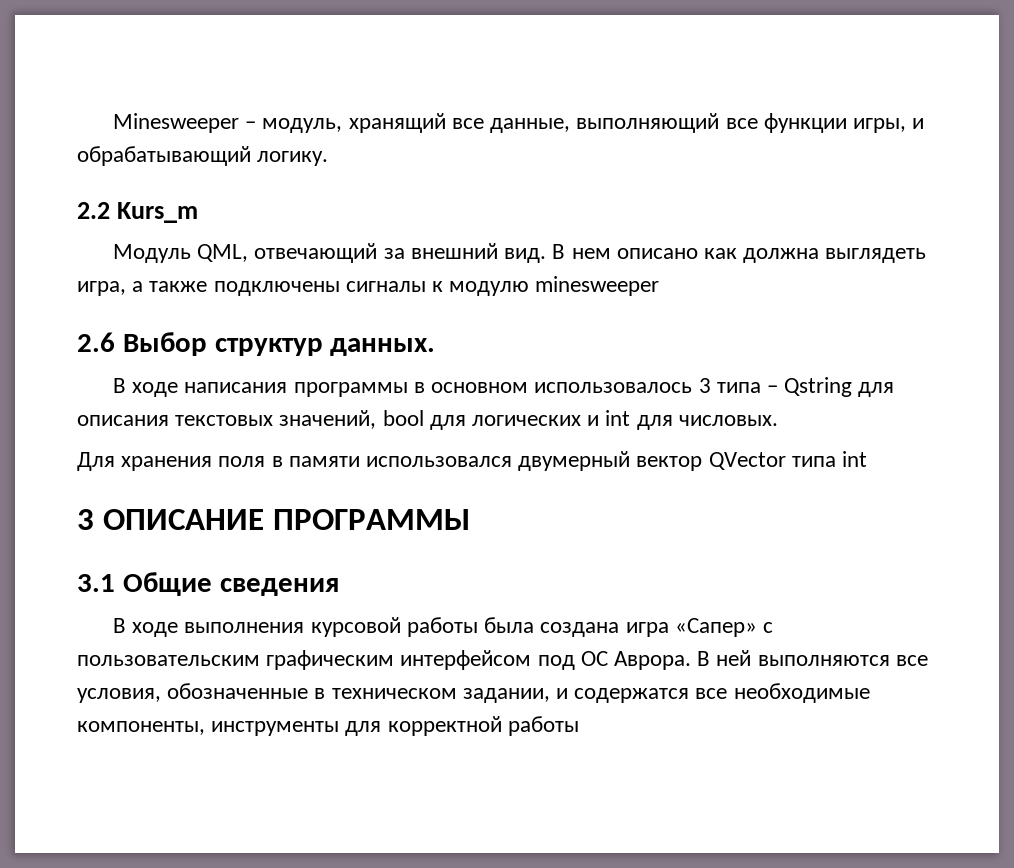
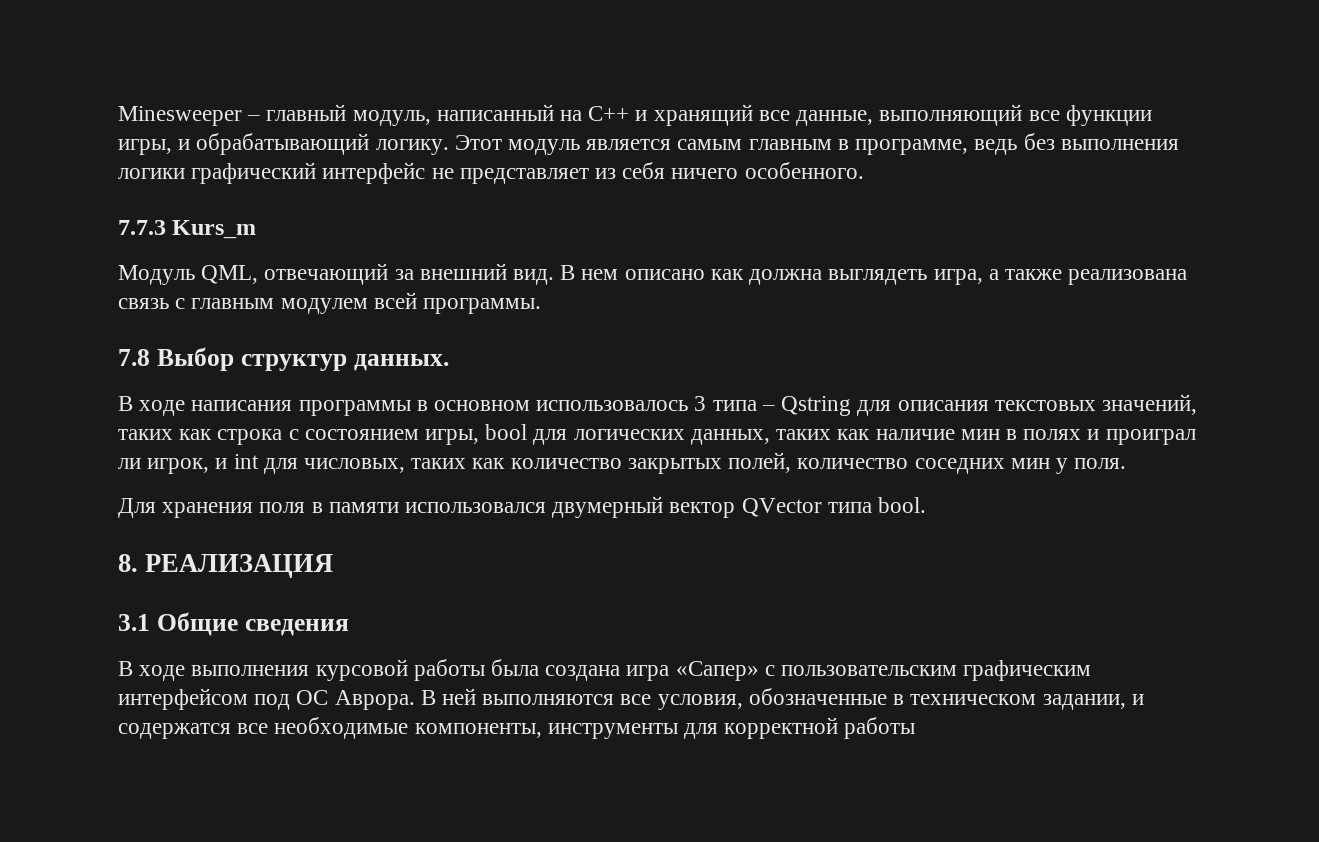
[262,118,343,133] модуль, -> [266,104,648,126] главный модуль, написанный на C++ и
[77,202,110,219] // 2.2 -> [454,133,1179,155] [118,162,864,184] [118,220,166,235] Этот модуль является самым главным в программе, ведь без выполнения логики графический интерфейс не представляет из себя ничего особенного. // 7.7.3
[213,276,660,296] [77,332,115,352] подключены сигналы к модулю minesweeper // 2.6 -> [1068,269,1188,285] [118,292,542,314] [118,349,150,366] реализована связь с главным модулем всей программы. // 7.8
[382,410,778,430] bool для логических и int для числовых. -> [118,424,1196,445] [118,452,1127,474] таких как строка с состоянием игры, bool для логических данных, таких как наличие мин в полях и проиграл ли игрок, и int для числовых, таких как количество закрытых полей, количество соседних мин у поля.
[842,451,868,467] [77,509,470,530] int // 3 ОПИСАНИЕ ПРОГРАММЫ -> [878,497,927,513] [118,554,334,578] bool. // 8. РЕАЛИЗАЦИЯ

